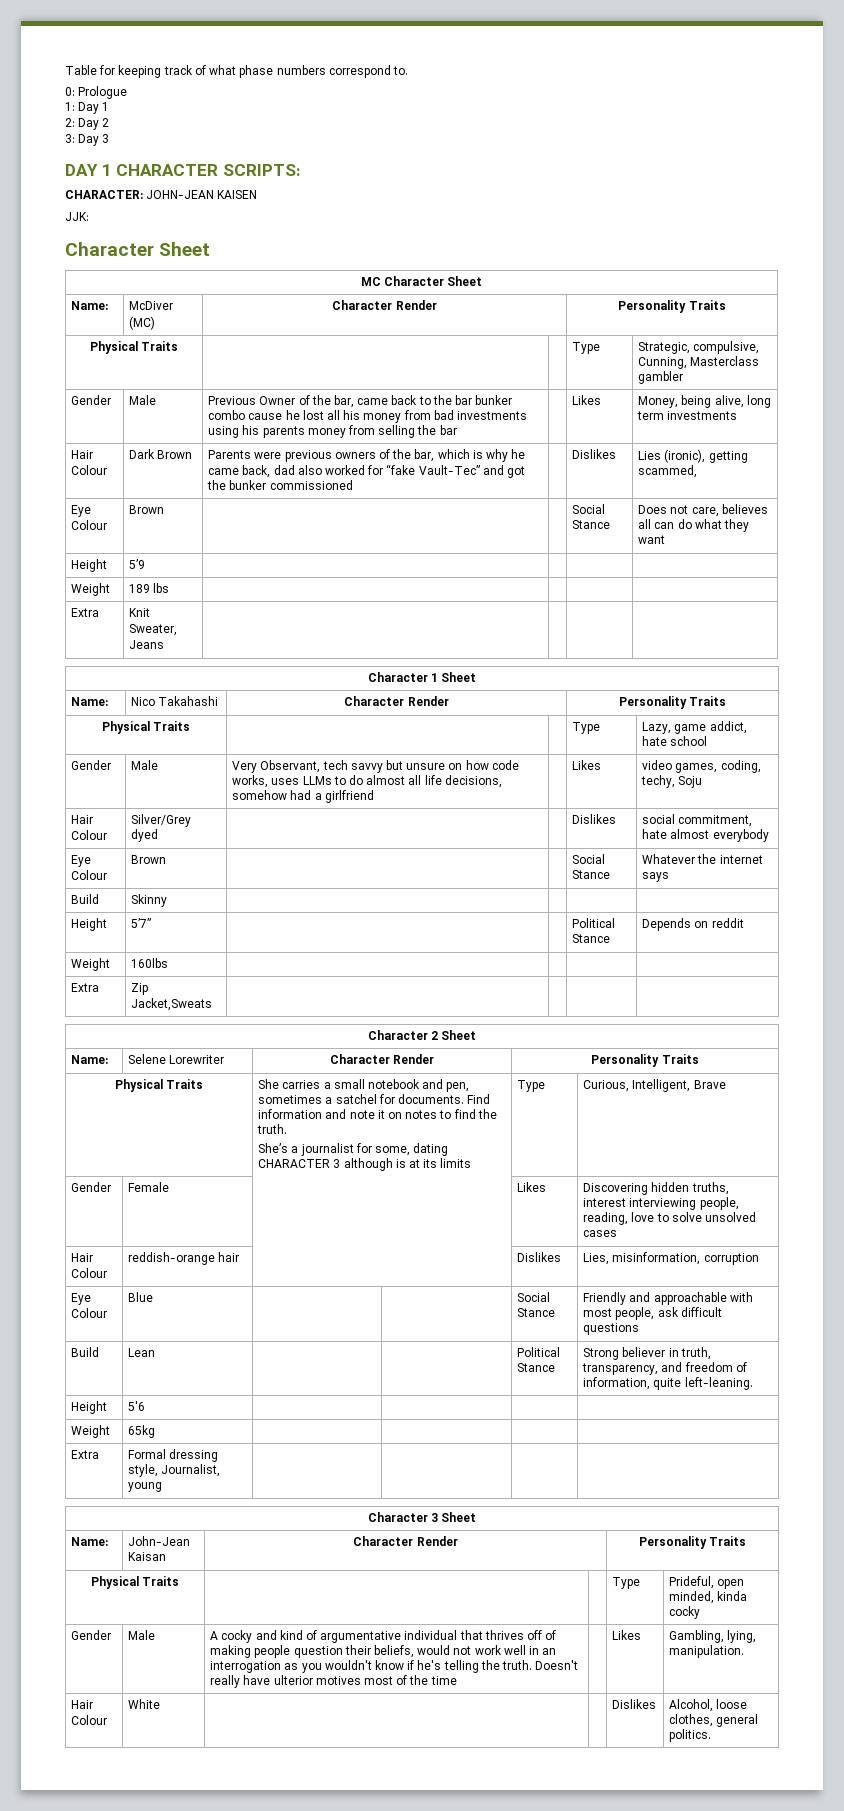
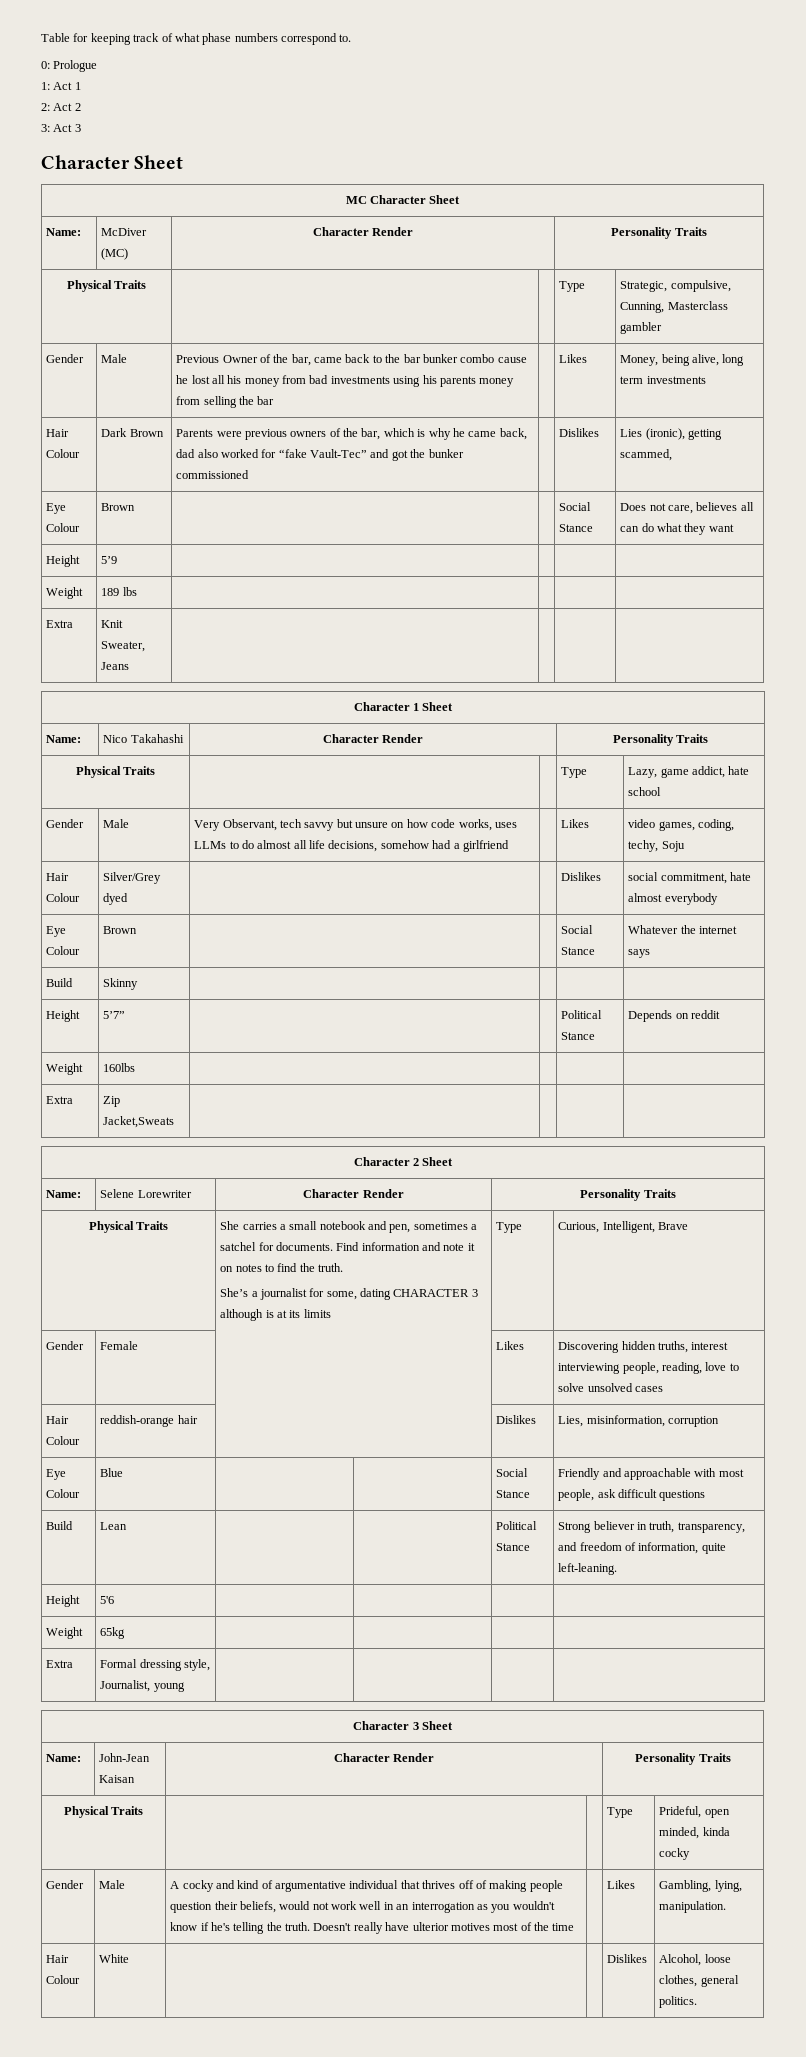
[78,102,100,114] Day -> [53,82,73,90] Act
[78,118,100,130] Day -> [53,103,73,111] Act
[78,134,110,146] [65,164,301,176] [65,190,258,199] [65,212,89,221] Day 3 // DAY 1 CHARACTER SCRIPTS: // CHARACTER: JOHN-JEAN KAISEN // JJK: -> [53,124,81,132] Act 3

